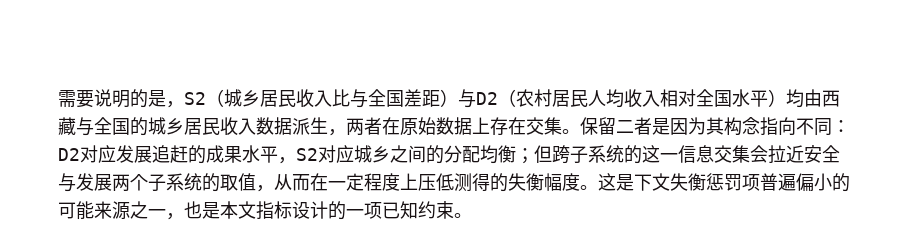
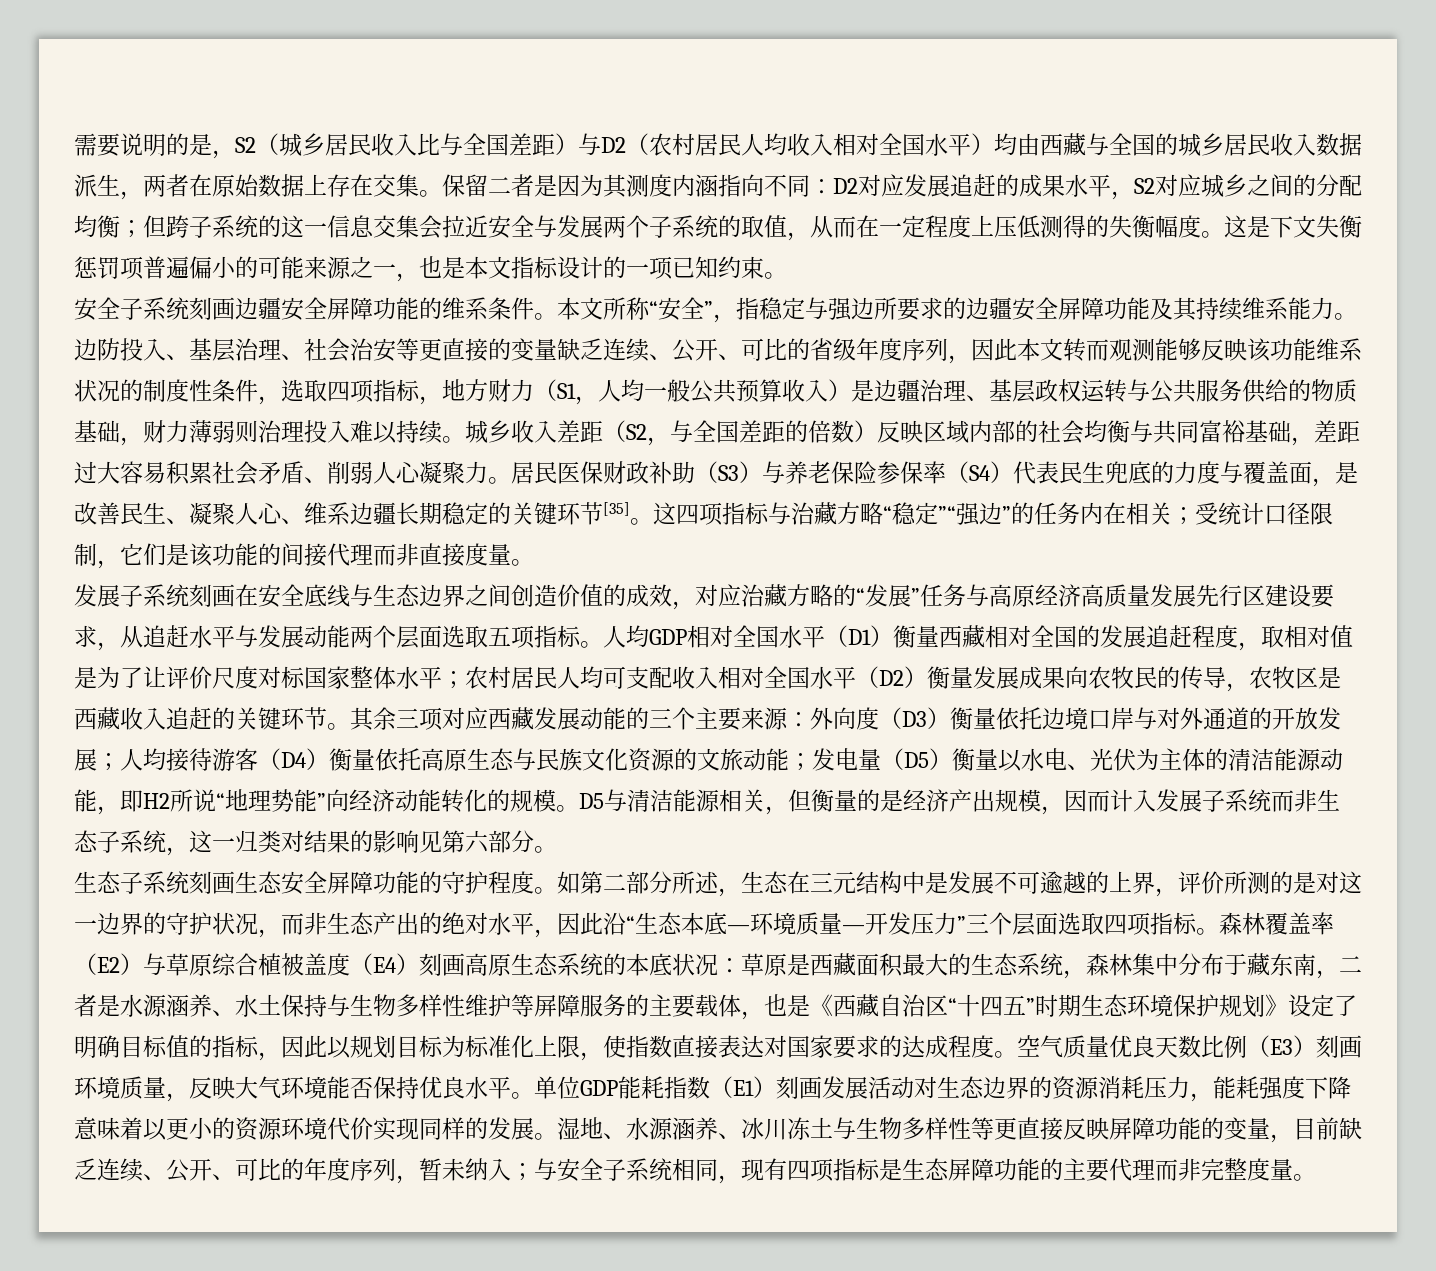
[724,117,760,136] 构念 -> [626,174,718,197] 测度内涵
(472, 215) none -> [74,297,1357,323] [74,338,1362,364] [74,379,1357,405] [74,420,1360,446] [74,461,1358,487] [74,502,630,525] [630,502,1333,526] [74,543,534,569] [74,584,1334,610] [74,625,1353,651] [74,666,1341,692] [74,707,1341,731] [74,748,1343,772] [74,789,1340,815] [74,830,557,856] [74,871,1362,897] [74,912,1334,938] [74,953,1362,979] [74,994,1357,1020] [74,1035,1362,1061] [74,1076,1351,1102] [74,1117,1362,1143] [74,1158,1316,1184] // 安全子系统刻画边疆安全屏障功能的维系条件。本文所称“安全”，指稳定与强边所要求的边疆安全屏障功能及其持续维系能力。边防投入、基层治理、社会治安等更直接的变量缺乏连续、公开、可比的省级年度序列，因此本文转而观测能够反映该功能维系状况的制度性条件，选取四项指标，地方财力（S1，人均一般公共预算收入）是边疆治理、基层政权运转与公共服务供给的物质基础，财力薄弱则治理投入难以持续。城乡收入差距（S2，与全国差距的倍数）反映区域内部的社会均衡与共同富裕基础，差距过大容易积累社会矛盾、削弱人心凝聚力。居民医保财政补助（S3）与养老保险参保率（S4）代表民生兜底的力度与覆盖面，是改善民生、凝聚人心、维系边疆长期稳定的关键环节[35]。这四项指标与治藏方略“稳定”“强边”的任务内在相关；受统计口径限制，它们是该功能的间接代理而非直接度量。 // 发展子系统刻画在安全底线与生态边界之间创造价值的成效，对应治藏方略的“发展”任务与高原经济高质量发展先行区建设要求，从追赶水平与发展动能两个层面选取五项指标。人均GDP相对全国水平（D1）衡量西藏相对全国的发展追赶程度，取相对值是为了让评价尺度对标国家整体水平；农村居民人均可支配收入相对全国水平（D2）衡量发展成果向农牧民的传导，农牧区是西藏收入追赶的关键环节。其余三项对应西藏发展动能的三个主要来源：外向度（D3）衡量依托边境口岸与对外通道的开放发展；人均接待游客（D4）衡量依托高原生态与民族文化资源的文旅动能；发电量（D5）衡量以水电、光伏为主体的清洁能源动能，即H2所说“地理势能”向经济动能转化的规模。D5与清洁能源相关，但衡量的是经济产出规模，因而计入发展子系统而非生态子系统，这一归类对结果的影响见第六部分。 // 生态子系统刻画生态安全屏障功能的守护程度。如第二部分所述，生态在三元结构中是发展不可逾越的上界，评价所测的是对这一边界的守护状况，而非生态产出的绝对水平，因此沿“生态本底—环境质量—开发压力”三个层面选取四项指标。森林覆盖率（E2）与草原综合植被盖度（E4）刻画高原生态系统的本底状况：草原是西藏面积最大的生态系统，森林集中分布于藏东南，二者是水源涵养、水土保持与生物多样性维护等屏障服务的主要载体，也是《西藏自治区“十四五”时期生态环境保护规划》设定了明确目标值的指标，因此以规划目标为标准化上限，使指数直接表达对国家要求的达成程度。空气质量优良天数比例（E3）刻画环境质量，反映大气环境能否保持优良水平。单位GDP能耗指数（E1）刻画发展活动对生态边界的资源消耗压力，能耗强度下降意味着以更小的资源环境代价实现同样的发展。湿地、水源涵养、冰川冻土与生物多样性等更直接反映屏障功能的变量，目前缺乏连续、公开、可比的年度序列，暂未纳入；与安全子系统相同，现有四项指标是生态屏障功能的主要代理而非完整度量。

